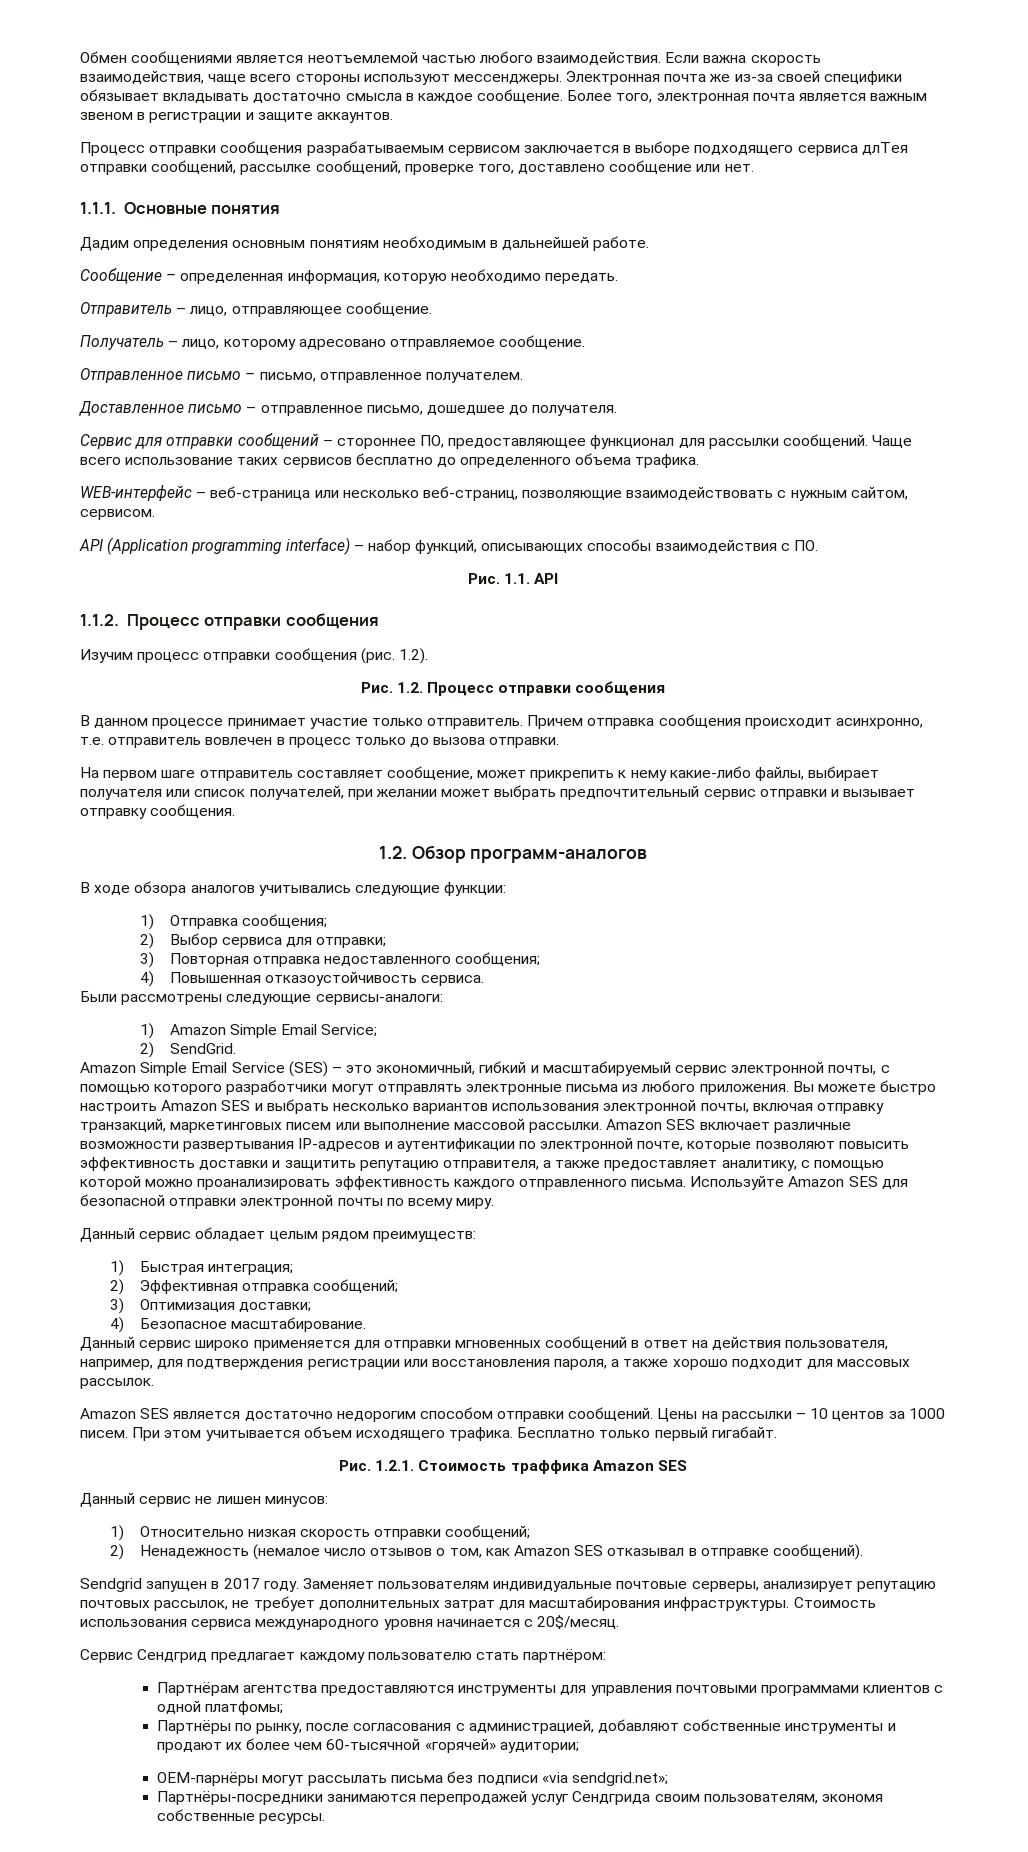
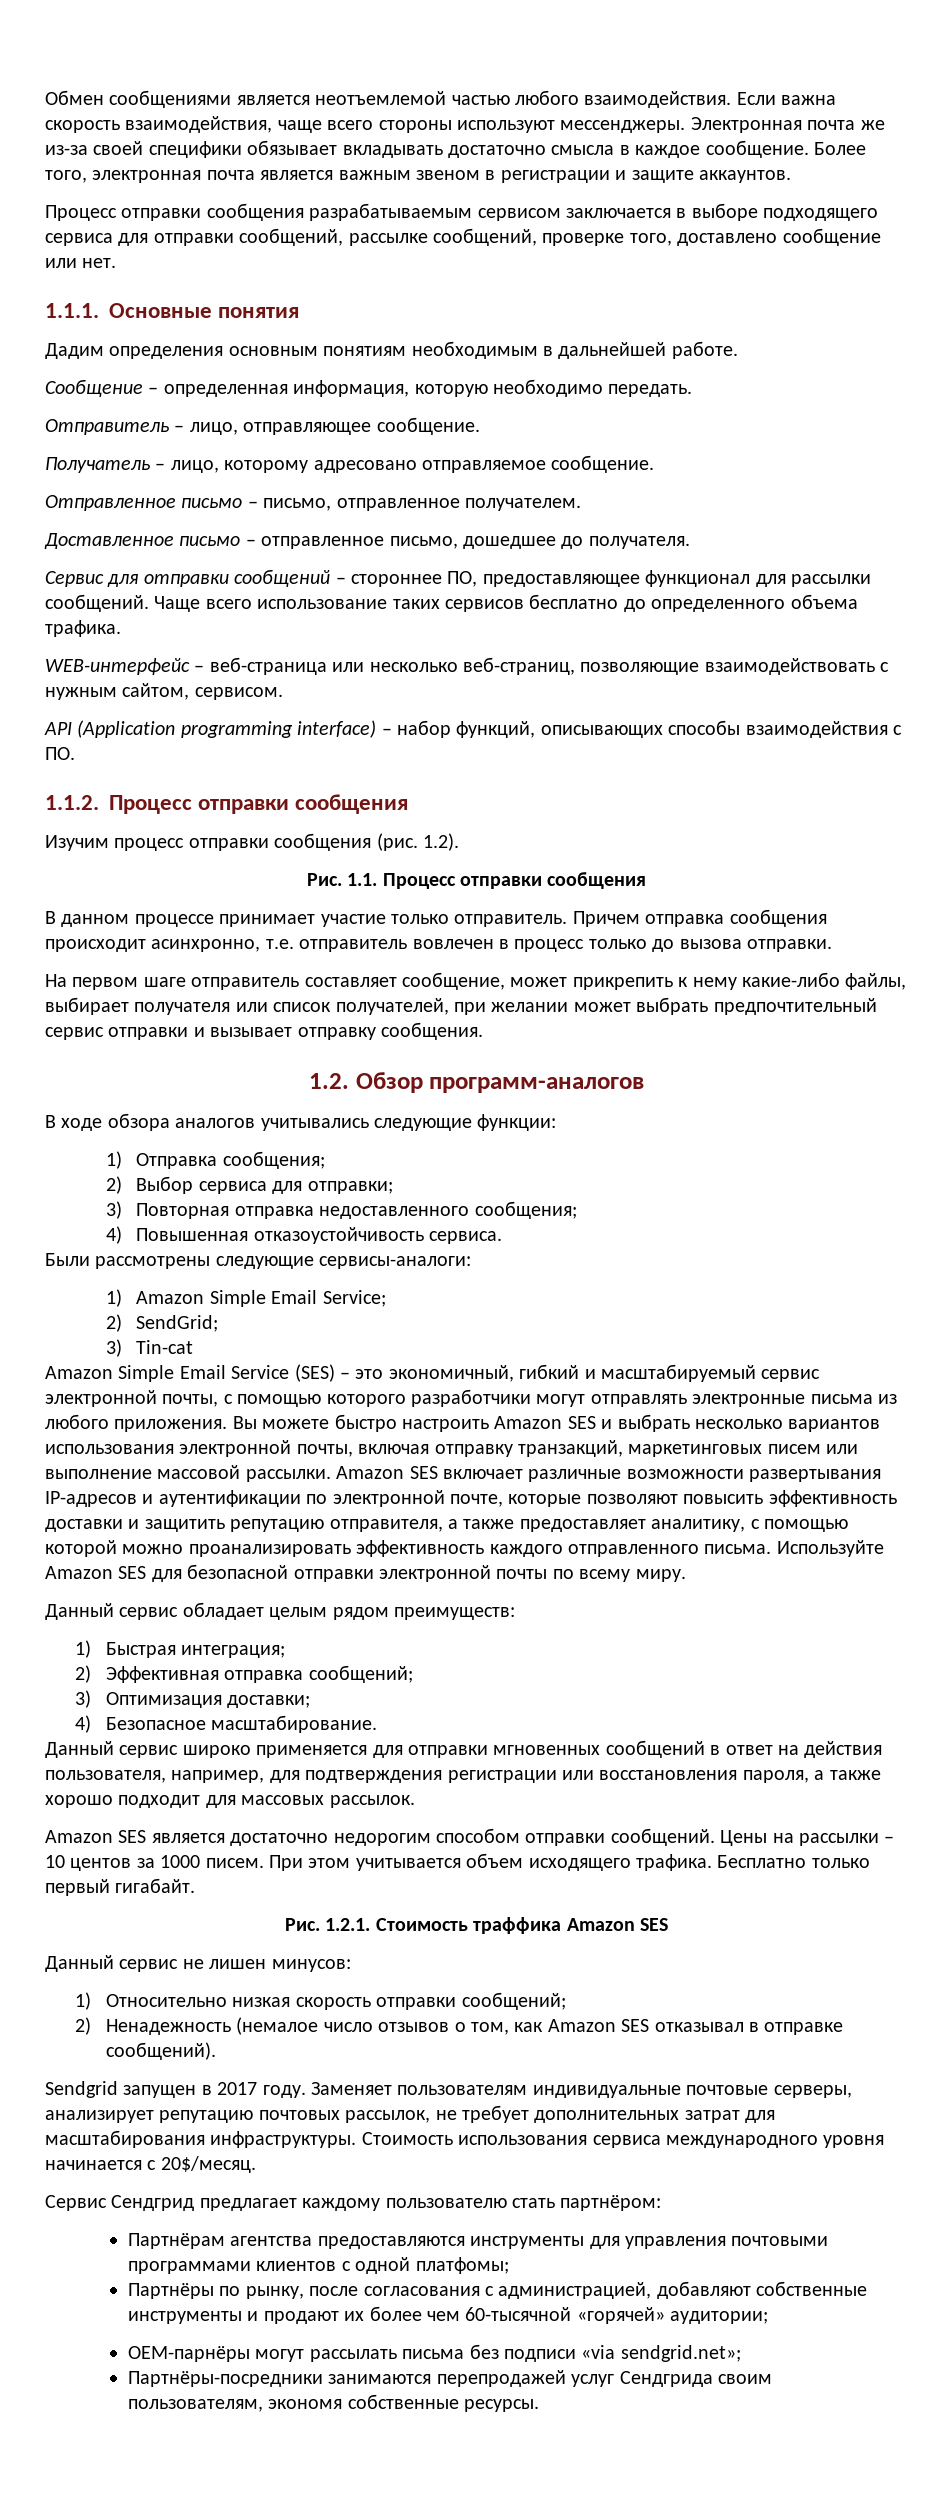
[861,142,908,155] длТея -> [118,233,149,246] для
[467,573,559,584] // Рис. 1.1. API -> (75, 753) none
[396,682,423,693] 1.2. -> [347,873,378,886] 1.1.
[169,1043,236,1054] SendGrid. -> [136,1315,219,1332] [105,1339,194,1357] SendGrid; // 3) Tin-cat

